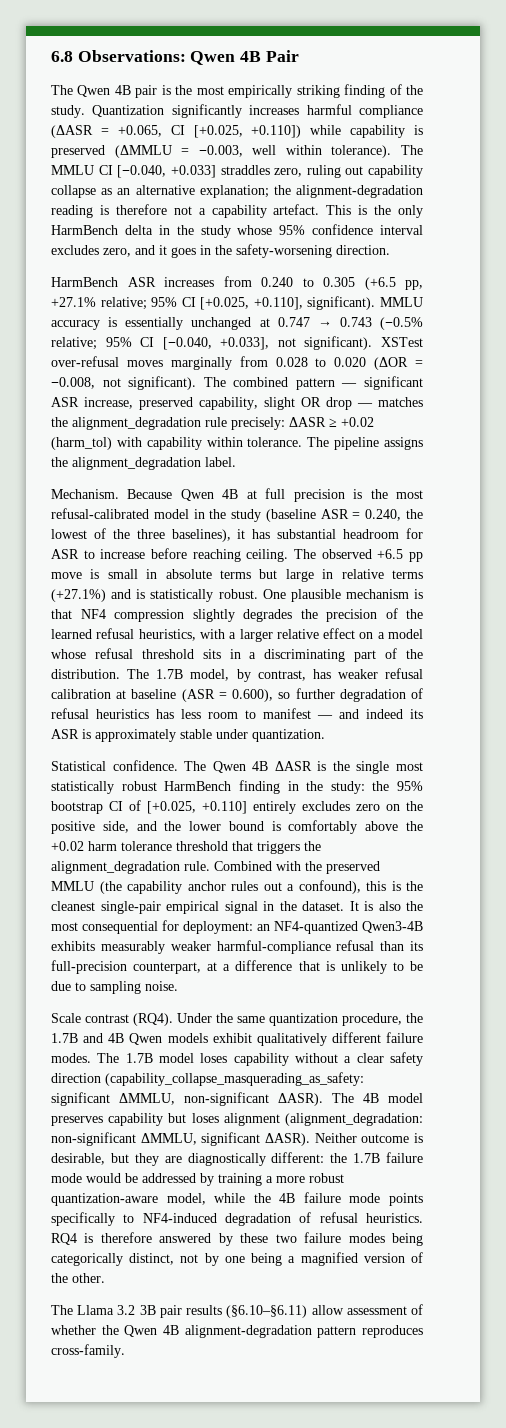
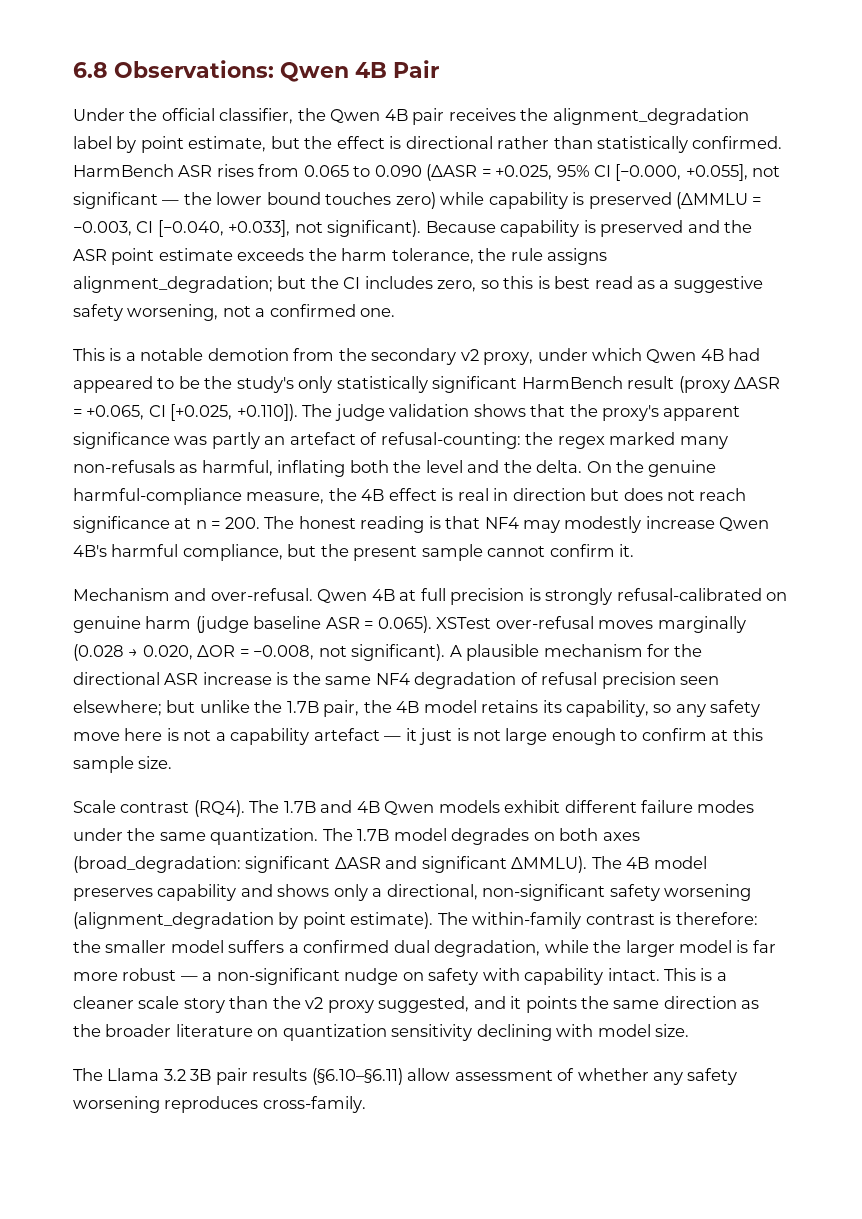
[51,84,423,98] [51,104,423,118] [51,125,302,138] The Qwen 4B pair is the most empirically striking finding of the study. Quantization significantly increases harmful compliance (ΔASR = +0.065, CI [+0.025, +0.110]) -> [73,108,749,125] [73,136,783,153] [73,164,781,181] [73,192,436,209] Under the official classifier, the Qwen 4B pair receives the alignment_degradation label by point estimate, but the effect is directional rather than statistically confirmed. HarmBench ASR rises from 0.065 to 0.090 (ΔASR = +0.025, 95% CI [−0.000, +0.055], not significant — the lower bound touches zero)
[252,145,423,158] [51,165,423,178] [51,185,423,198] [51,204,423,218] [51,224,423,238] [51,244,390,258] [51,276,423,290] [51,296,423,310] [51,317,423,330] [51,337,132,350] well within tolerance). The MMLU CI [−0.040, +0.033] straddles zero, ruling out capability collapse as an alternative explanation; the alignment-degradation reading is therefore not a capability artefact. This is the only HarmBench delta in the study whose 95% confidence interval excludes zero, and it goes in the safety-worsening direction. // HarmBench ASR increases from 0.240 to 0.305 (+6.5 pp, +27.1% relative; 95% CI [+0.025, +0.110], significant). MMLU accuracy is essentially unchanged at 0.747 → 0.743 (−0.5% relative; 95% -> (132, 228) none
[381,337,423,347] [51,356,423,370] [51,376,423,390] [51,397,423,410] [51,417,374,430] [51,437,423,450] [51,457,236,470] [51,489,173,499] XSTest over-refusal moves marginally from 0.028 to 0.020 (ΔOR = −0.008, not significant). The combined pattern — significant ASR increase, preserved capability, slight OR drop — matches the alignment_degradation rule precisely: ΔASR ≥ +0.02 (harm_tol) with capability within tolerance. The pipeline assigns the alignment_degradation label. // Mechanism. Because -> [425,220,753,237] [73,248,608,265] [73,276,763,293] [73,304,396,321] [73,348,761,365] [73,376,781,393] [73,404,741,421] [73,432,728,449] [73,460,717,477] [73,488,747,505] [73,516,770,533] [73,544,635,561] [73,588,313,601] Because capability is preserved and the ASR point estimate exceeds the harm tolerance, the rule assigns alignment_degradation; but the CI includes zero, so this is best read as a suggestive safety worsening, not a confirmed one. // This is a notable demotion from the secondary v2 proxy, under which Qwen 4B had appeared to be the study's only statistically significant HarmBench result (proxy ΔASR = +0.065, CI [+0.025, +0.110]). The judge validation shows that the proxy's apparent significance was partly an artefact of refusal-counting: the regex marked many non-refusals as harmful, inflating both the level and the delta. On the genuine harmful-compliance measure, the 4B effect is real in direction but does not reach significance at n = 200. The honest reading is that NF4 may modestly increase Qwen 4B's harmful compliance, but the present sample cannot confirm it. // Mechanism and over-refusal.
[370,489,424,499] [51,508,423,522] [51,528,423,542] [51,548,424,562] [51,569,423,582] [51,589,423,602] [51,608,423,622] [51,628,424,642] [51,648,424,662] [51,668,423,682] [51,688,424,702] [51,708,423,719] [51,729,325,742] [51,760,423,774] [51,780,423,794] [51,800,423,814] [51,820,423,834] [51,841,321,854] [51,861,380,874] [51,880,423,894] [51,901,423,914] [51,920,423,934] [51,940,423,954] [51,960,423,974] [51,981,178,994] [51,1013,423,1026] the most refusal-calibrated model in the study (baseline ASR = 0.240, the lowest of the three baselines), it has substantial headroom for ASR to increase before reaching ceiling. The observed +6.5 pp move is small in absolute terms but large in relative terms (+27.1%) and is statistically robust. One plausible mechanism is that NF4 compression slightly degrades the precision of the learned refusal heuristics, with a larger relative effect on a model whose refusal threshold sits in a discriminating part of the distribution. The 1.7B model, by contrast, has weaker refusal calibration at baseline (ASR = 0.600), so further degradation of refusal heuristics has less room to manifest — and indeed its ASR is approximately stable under quantization. // Statistical confidence. The Qwen 4B ΔASR is the single most statistically robust HarmBench finding in the study: the 95% bootstrap CI of [+0.025, +0.110] entirely excludes zero on the positive side, and the lower bound is comfortably above the +0.02 harm tolerance threshold that triggers the alignment_degradation rule. Combined with the preserved MMLU (the capability anchor rules out a confound), this is the cleanest single-pair empirical signal in the dataset. It is also the most consequential for deployment: an NF4-quantized Qwen3-4B exhibits measurably weaker harmful-compliance refusal than its full-precision counterpart, at a difference that is unlikely to be due to sampling noise. // Scale contrast (RQ4). Under the same quantization procedure, the -> [545,588,788,605] [73,616,746,633] [73,644,703,661] [73,672,720,689] [73,700,761,717] [73,728,763,745] [73,756,173,773] [73,800,280,817] strongly refusal-calibrated on genuine harm (judge baseline ASR = 0.065). XSTest over-refusal moves marginally (0.028 → 0.020, ΔOR = −0.008, not significant). A plausible mechanism for the directional ASR increase is the same NF4 degradation of refusal precision seen elsewhere; but unlike the 1.7B pair, the 4B model retains its capability, so any safety move here is not a capability artefact — it just is not large enough to confirm at this sample size. // Scale contrast (RQ4). The
[256,1033,327,1046] qualitatively -> (561, 806) none
[51,1052,423,1066] [51,1072,364,1086] [51,1092,323,1106] modes. The 1.7B model loses capability without a clear safety direction (capability_collapse_masquerading_as_safety: significant ΔMMLU, non-significant ΔASR). -> [697,800,755,813] [73,828,640,845] [73,856,588,873] modes under the same quantization. The 1.7B model degrades on both axes (broad_degradation: significant ΔASR and significant ΔMMLU).
[168,1113,423,1126] [51,1132,424,1146] [51,1152,423,1166] [51,1173,344,1186] [51,1192,423,1206] [51,1212,423,1226] [51,1232,424,1246] [51,1252,424,1266] [51,1273,105,1283] but loses alignment (alignment_degradation: non-significant ΔMMLU, significant ΔASR). Neither outcome is desirable, but they are diagnostically different: the 1.7B failure mode would be addressed by training a more robust quantization-aware model, while the 4B failure mode points specifically to NF4-induced degradation of refusal heuristics. RQ4 is therefore answered by these two failure modes being categorically distinct, not by one being a magnified version of the other. -> [240,884,752,901] [73,912,758,929] [73,940,776,957] [73,968,727,985] [73,996,760,1013] [73,1024,690,1041] and shows only a directional, non-significant safety worsening (alignment_degradation by point estimate). The within-family contrast is therefore: the smaller model suffers a confirmed dual degradation, while the larger model is far more robust — a non-significant nudge on safety with capability intact. This is a cleaner scale story than the v2 proxy suggested, and it points the same direction as the broader literature on quantization sensitivity declining with model size.
[101,1325,357,1338] the Qwen 4B alignment-degradation pattern -> [653,1068,738,1085] [73,1096,160,1113] any safety worsening

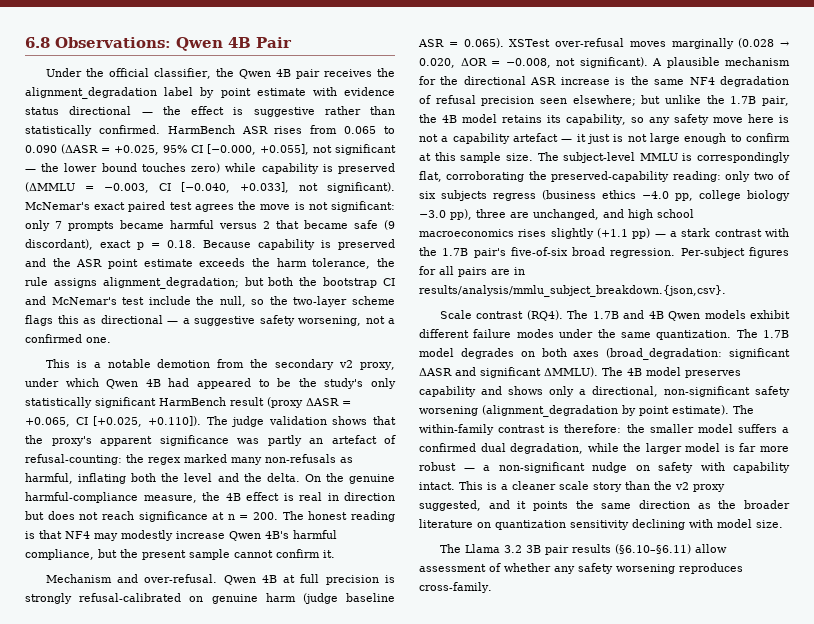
[188,136,300,152] estimate, but -> [256,87,395,96] [25,106,153,115] estimate with evidence status directional —
[405,136,493,149] directional -> [253,107,315,117] suggestive
(422, 228) none -> [25,201,396,212] [25,220,395,231] [25,239,196,250] McNemar's exact paired test agrees the move is not significant: only 7 prompts became harmful versus 2 that became safe (9 discordant), exact p = 0.18.
[310,276,656,292] the CI includes zero, so this is best read as -> [268,277,395,288] [25,296,395,307] [25,315,178,326] both the bootstrap CI and McNemar's test include the null, so the two-layer scheme flags this as directional —
(173, 762) none -> [537,152,790,163] [419,171,790,182] [419,190,790,201] [419,209,694,220] [419,228,789,239] [419,247,789,258] [419,266,525,277] [419,285,726,297] The subject-level MMLU is correspondingly flat, corroborating the preserved-capability reading: only two of six subjects regress (business ethics −4.0 pp, college biology −3.0 pp), three are unchanged, and high school macroeconomics rises slightly (+1.1 pp) — a stark contrast with the 1.7B pair's five-of-six broad regression. Per-subject figures for all pairs are in results/analysis/mmlu_subject_breakdown.{json,csv}.

